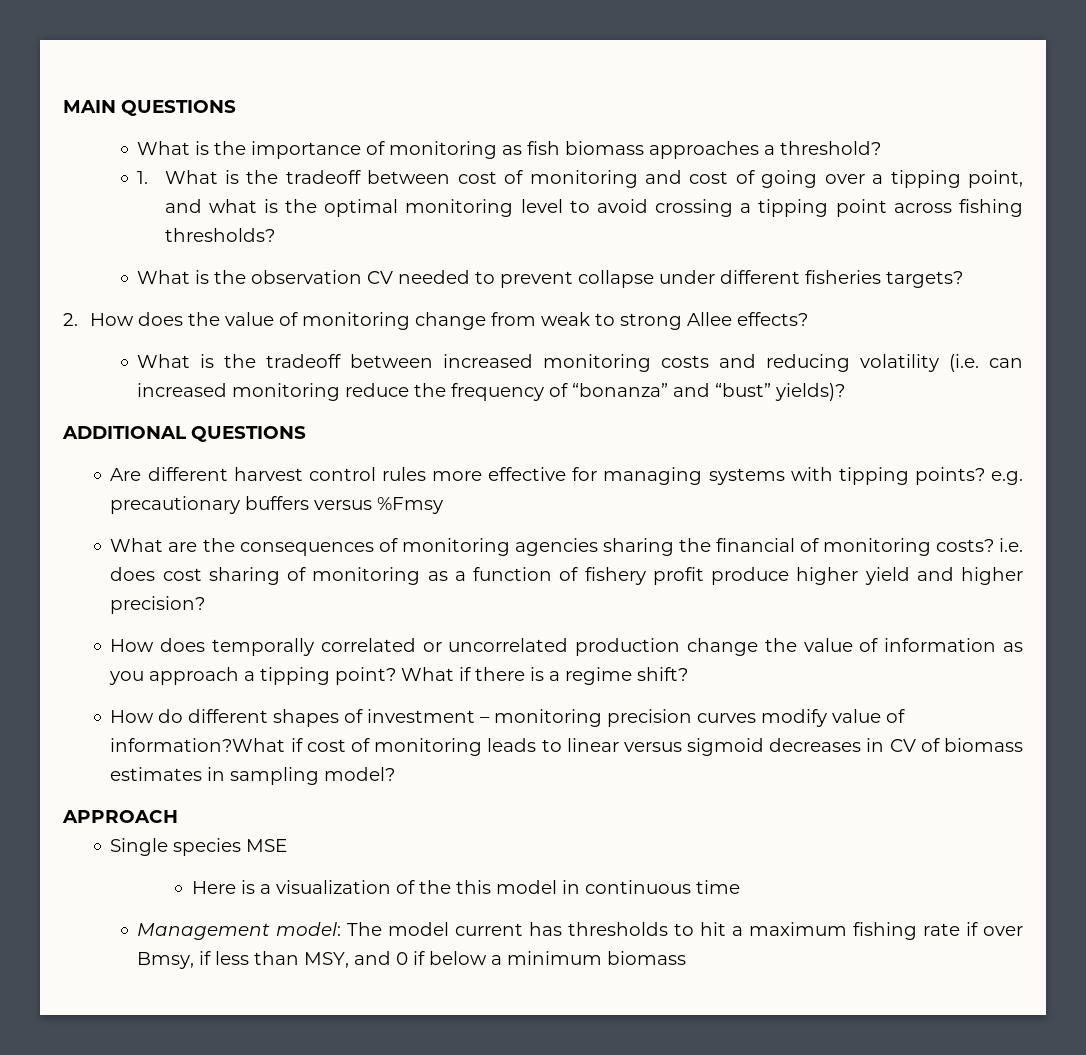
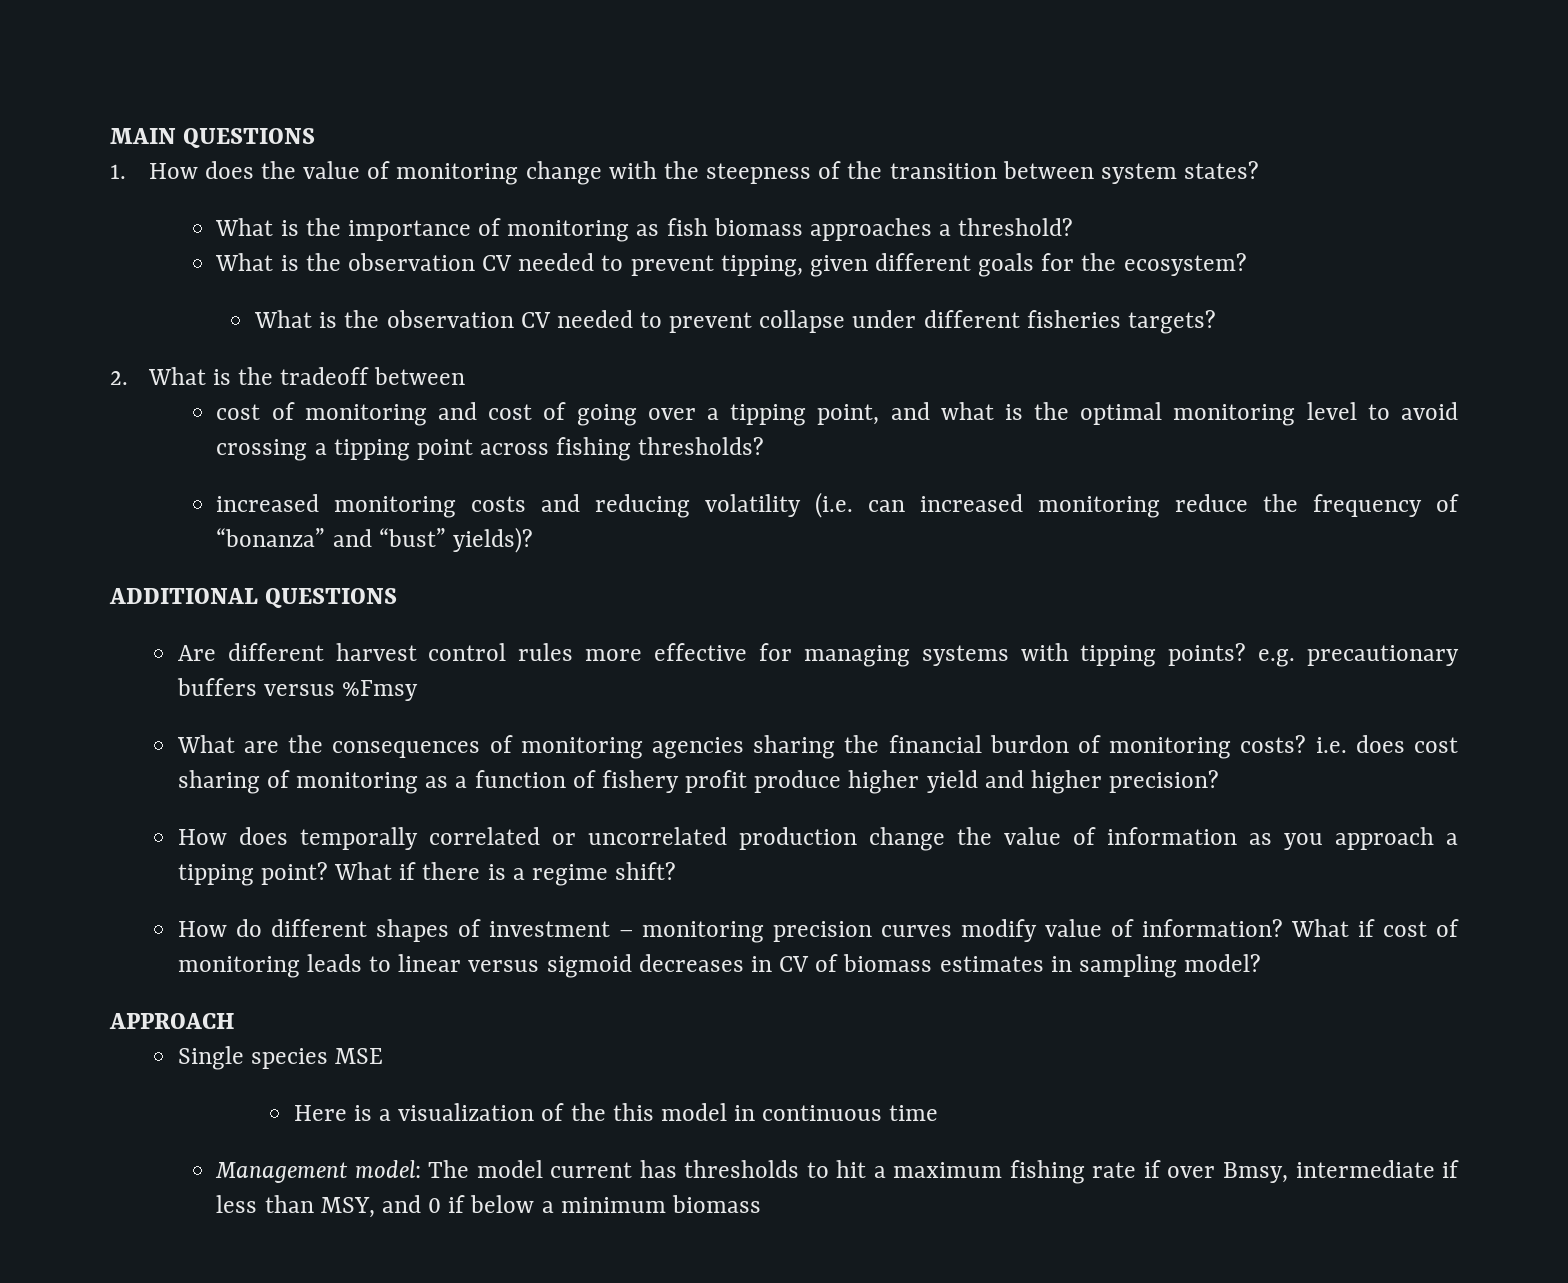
(236, 108) none -> [110,161,1259,185] // 1. How does the value of monitoring change with the steepness of the transition between system states?
[137,170,451,184] 1. What is the tradeoff between -> [215,253,1247,277] [254,310,1216,334] [110,367,466,385] What is the observation CV needed to prevent tipping, given different goals for the ecosystem? // What is the observation CV needed to prevent collapse under different fisheries targets? // 2. What is the tradeoff between //
[137,270,964,288] [63,312,809,330] [137,354,434,368] What is the observation CV needed to prevent collapse under different fisheries targets? // 2. How does the value of monitoring change from weak to strong Allee effects? // What is the tradeoff between -> (765, 446) none
(795, 545) none -> [989,735,1069,753] burdon
[110,738,286,752] information?What -> [1142,919,1350,937] information? What
(195, 960) none -> [1295,1160,1435,1178] intermediate

